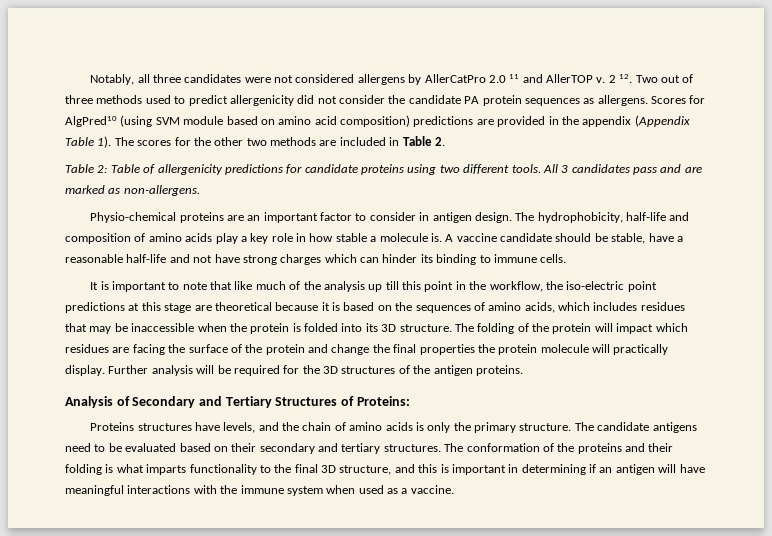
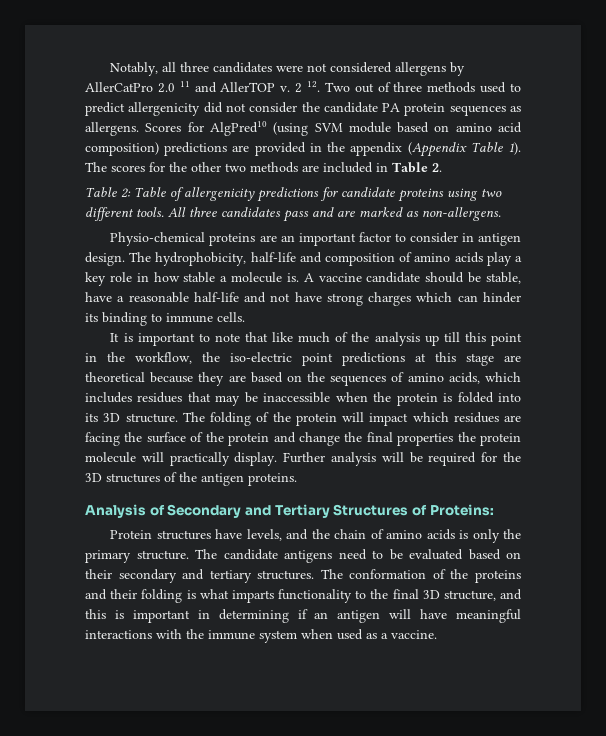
[561,165,569,173] 3 -> [189,207,217,217] three
[321,302,340,311] it is -> [198,372,246,386] they are
[90,422,135,431] Proteins -> [110,530,153,539] Protein

